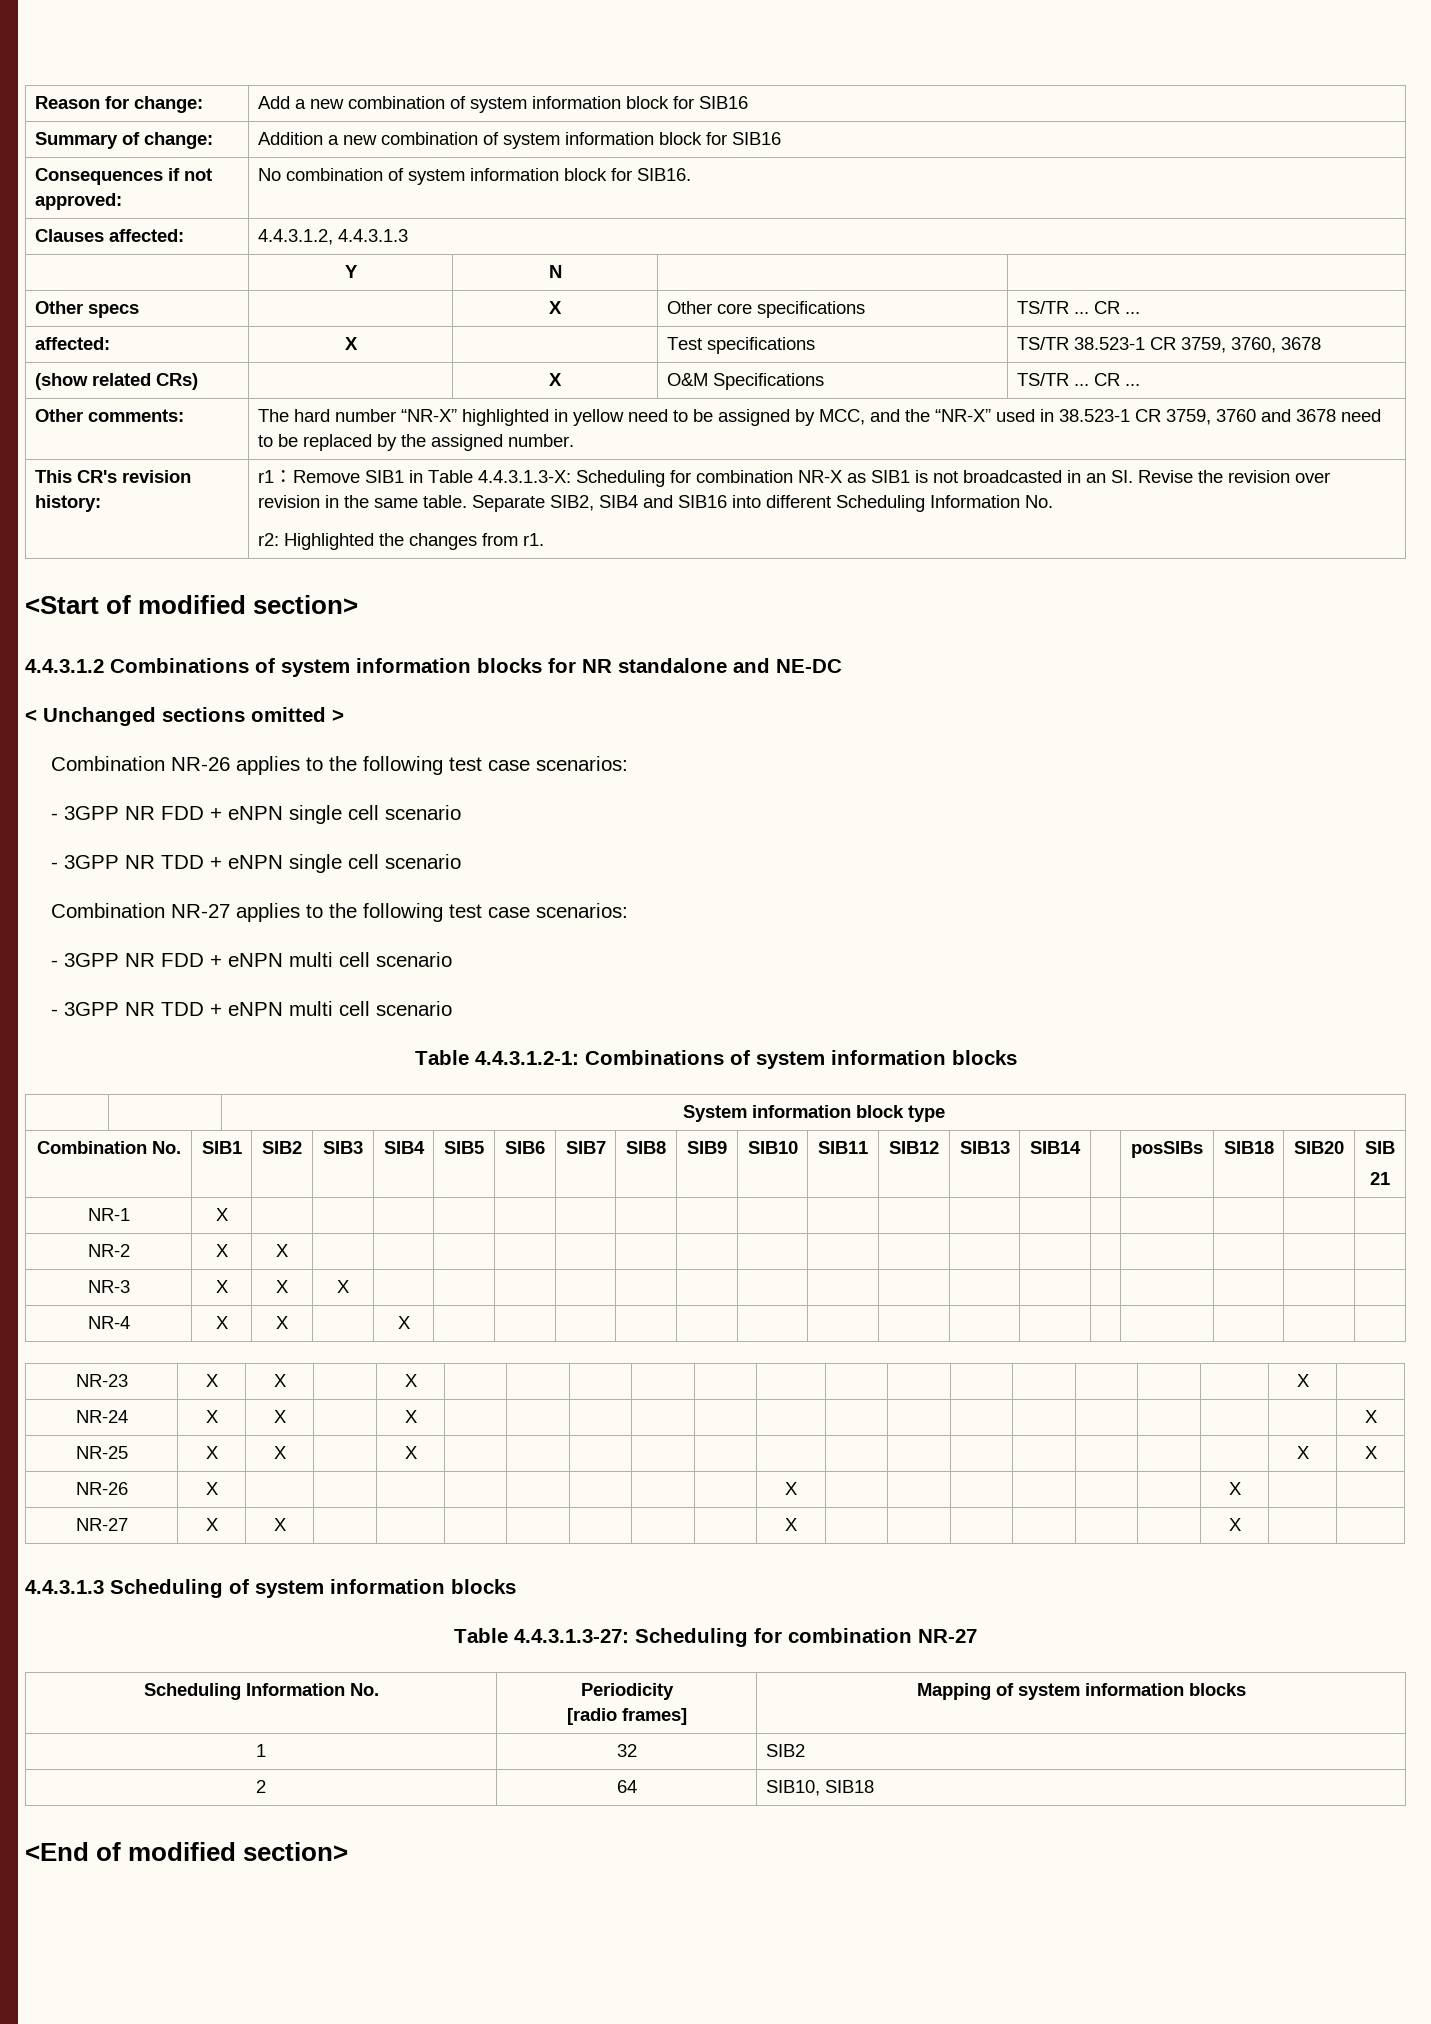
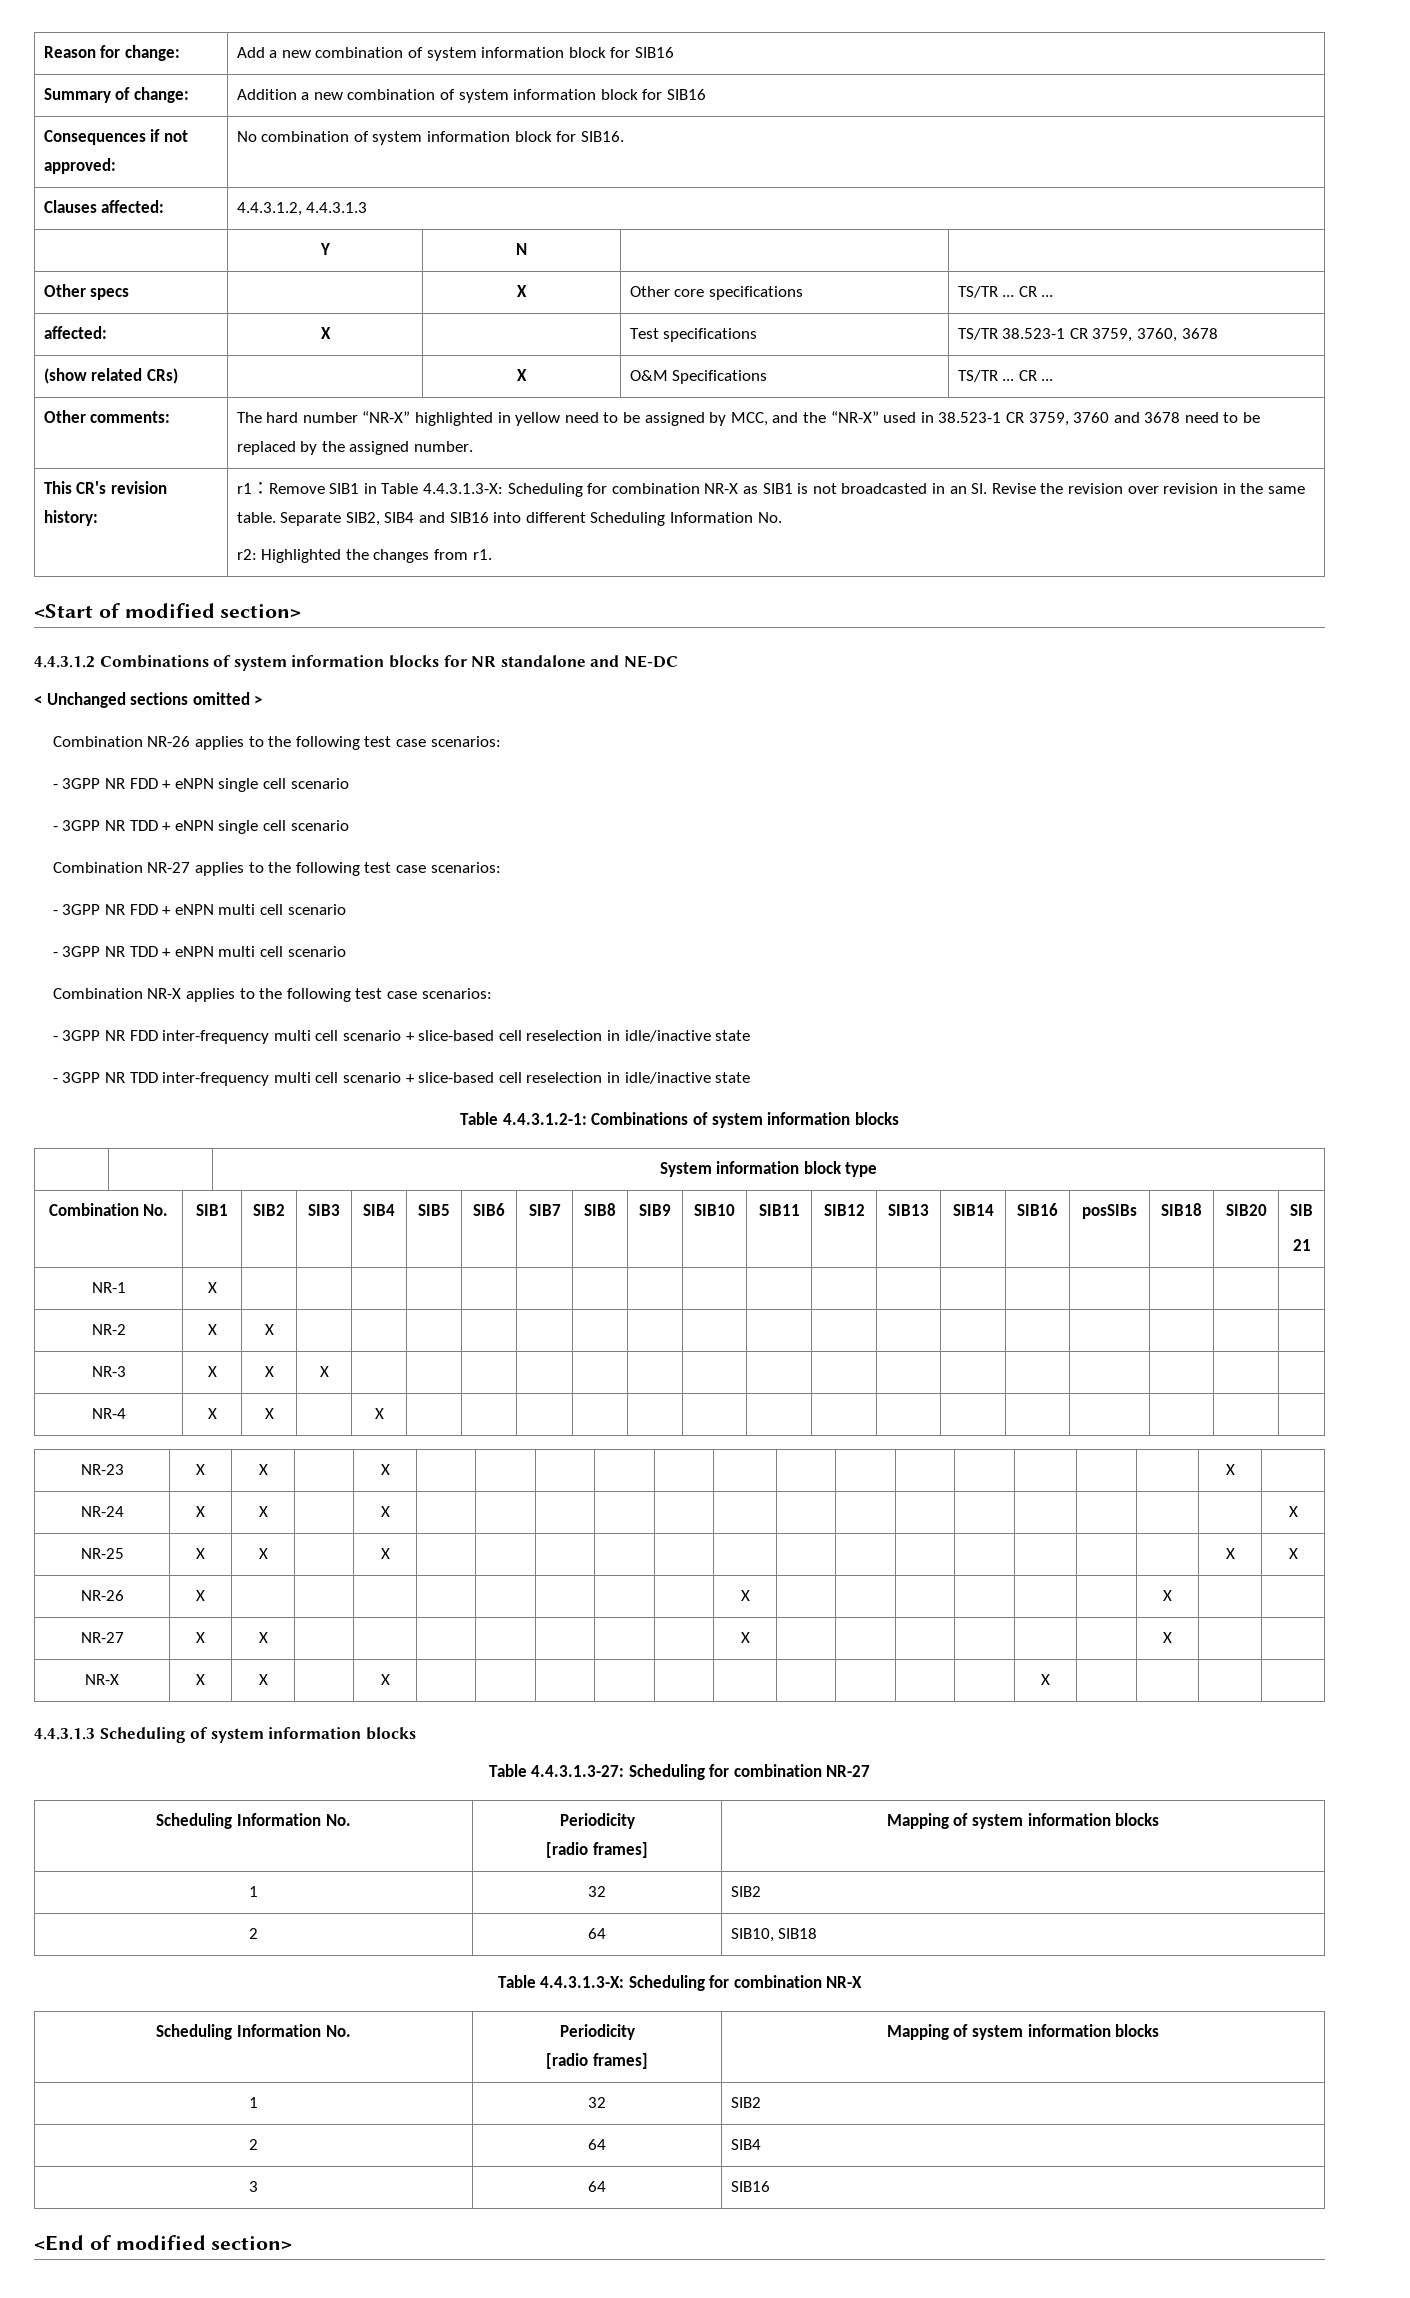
(452, 1008) none -> [52,988,492,1002] [52,1030,751,1044] [52,1072,751,1086] // Combination NR-X applies to the following test case scenarios: // - 3GPP NR FDD inter-frequency multi cell scenario + slice-based cell reselection in idle/inactive state // - 3GPP NR TDD inter-frequency multi cell scenario + slice-based cell reselection in idle/inactive state
(1081, 1147) none -> [1017,1203,1058,1216] SIB16
(1241, 1524) none -> [85,1674,119,1685] [196,1674,205,1685] [258,1674,268,1685] [380,1674,390,1685] [1041,1674,1050,1685] // NR-X | X | X | | X | | | | | | | | | | | X | | | |
(874, 1786) none -> [497,1975,863,1991] [156,2024,351,2040] [559,2024,635,2040] [546,2053,648,2069] [886,2024,1160,2040] [249,2097,258,2108] [588,2097,607,2108] [730,2097,761,2108] [249,2139,258,2150] [588,2139,607,2150] [730,2139,761,2150] [249,2181,258,2192] [588,2181,607,2192] [730,2181,770,2192] // Table 4.4.3.1.3-X: Scheduling for combination NR-X // Scheduling Information No. | Periodicity // [radio frames] | Mapping of system information blocks // 1 | 32 | SIB2 // 2 | 64 | SIB4 // 3 | 64 | SIB16

